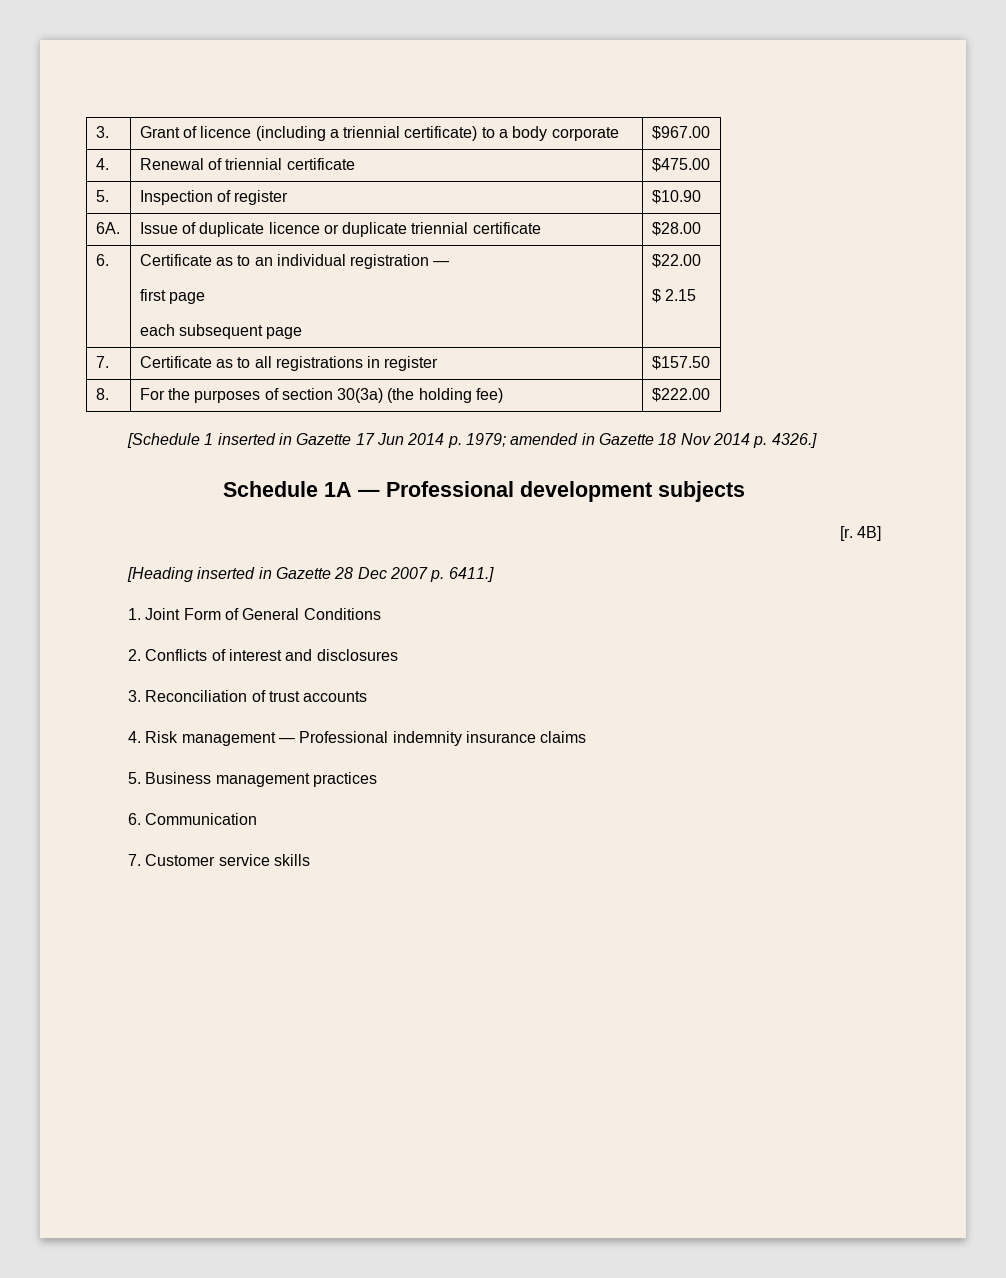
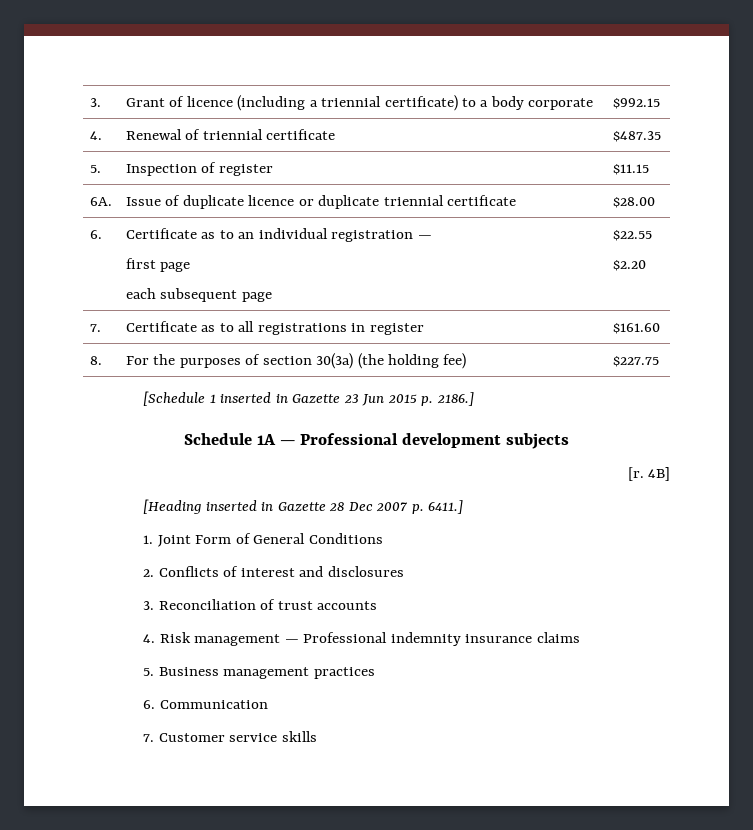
[651,126,710,140] $967.00 -> [612,98,660,109] $992.15
[651,158,710,172] $475.00 -> [612,131,661,142] $487.35
[651,190,701,204] $10.90 -> [612,164,649,175] $11.15
[651,254,701,268] [651,289,696,303] $22.00 // $ 2.15 -> [612,230,652,241] [612,260,646,271] $22.55 // $2.20
[651,356,710,370] $157.50 -> [612,323,660,334] $161.60
[651,388,710,402] $222.00 -> [612,356,659,367] $227.75
[355,433,817,448] 17 Jun 2014 p. 1979; amended in Gazette 18 Nov 2014 p. 4326.] -> [343,392,474,406] 23 Jun 2015 p. 2186.]

